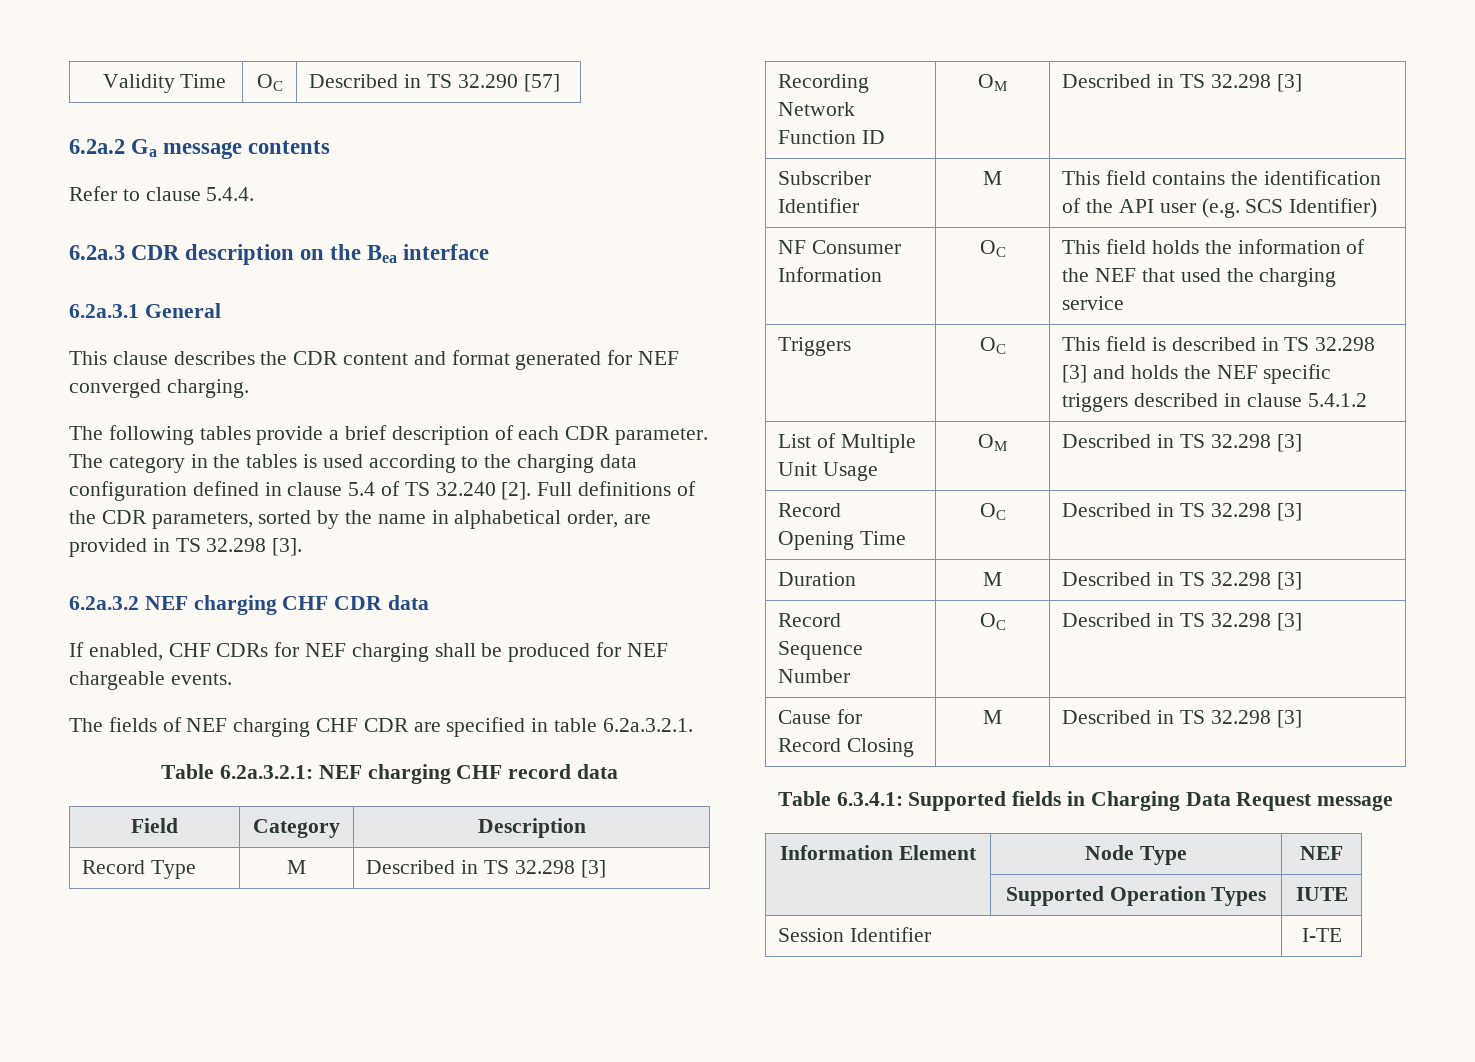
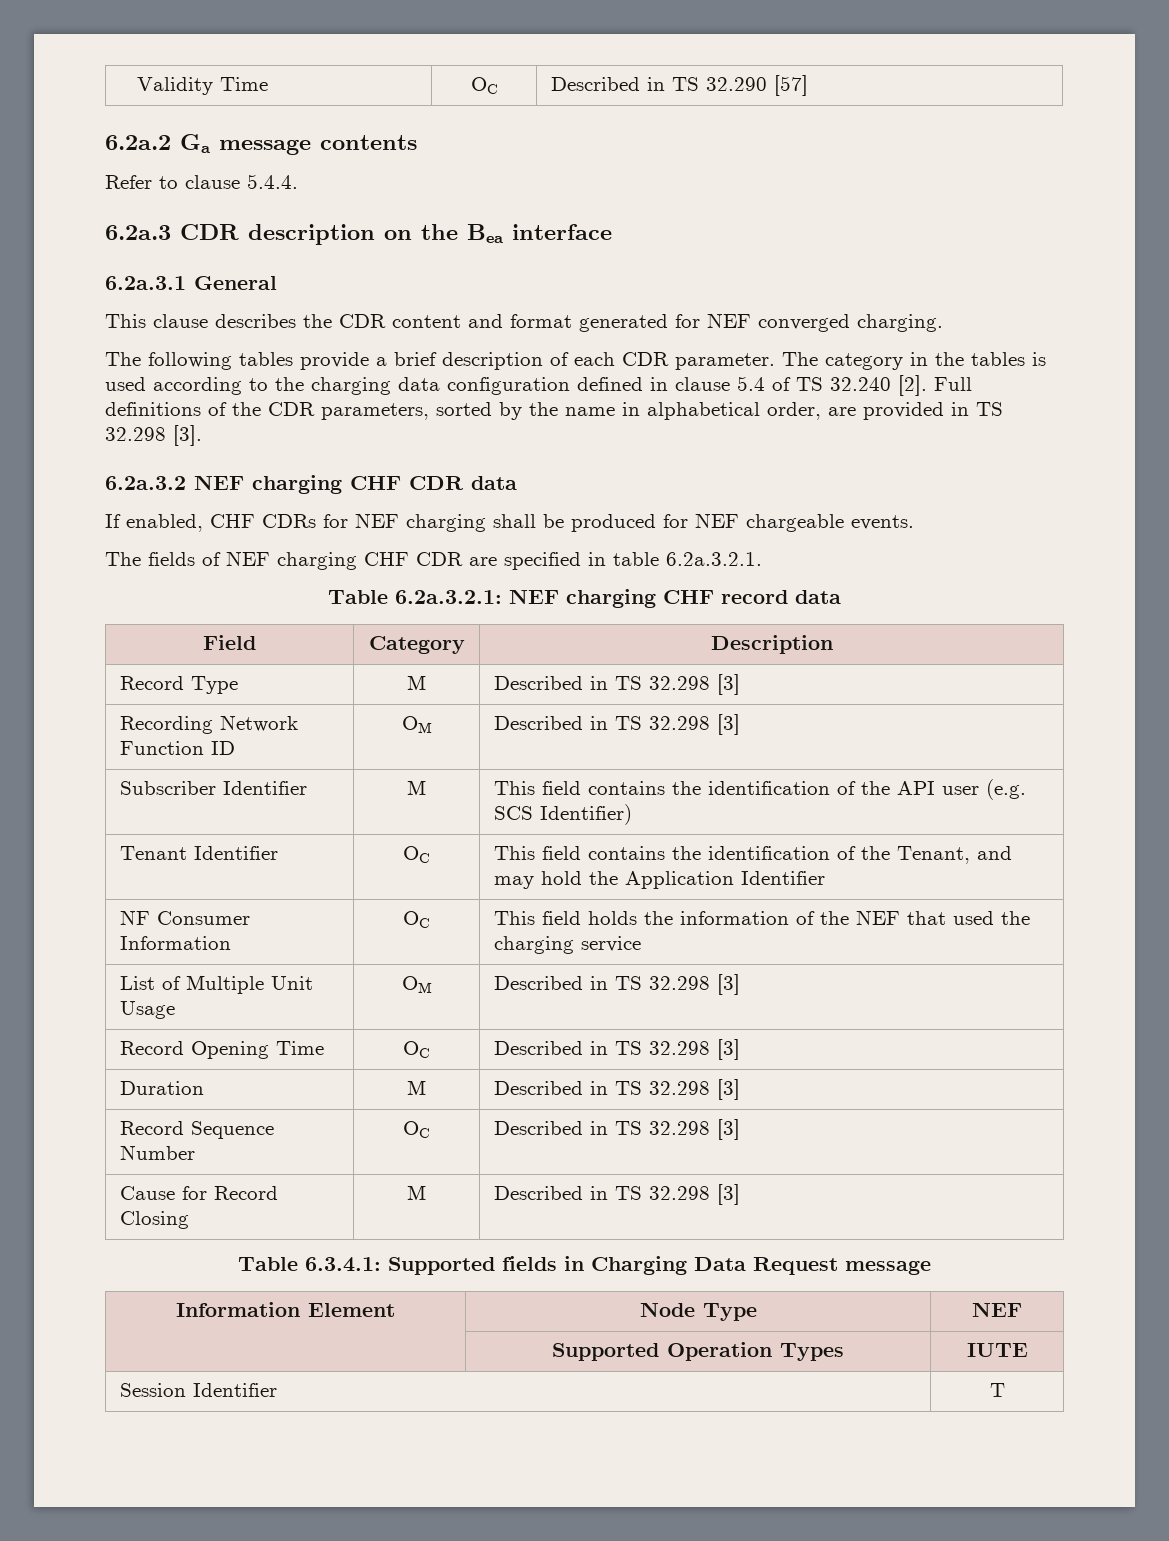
(1378, 208) none -> [119,846,278,860] [403,846,430,863] [493,846,1012,864] [493,871,825,889] // Tenant Identifier | OC | This field contains the identification of the Tenant, and may hold the Application Identifier
[778,337,852,356] [979,337,1006,354] [1062,336,1376,351] [1062,364,1332,384] [1062,393,1367,412] // Triggers | OC | This field is described in TS 32.298 [3] and holds the NEF specific triggers described in clause 5.4.1.2 -> (641, 944) none
[1301,928,1342,942] I-TE -> [989,1383,1005,1397] T

